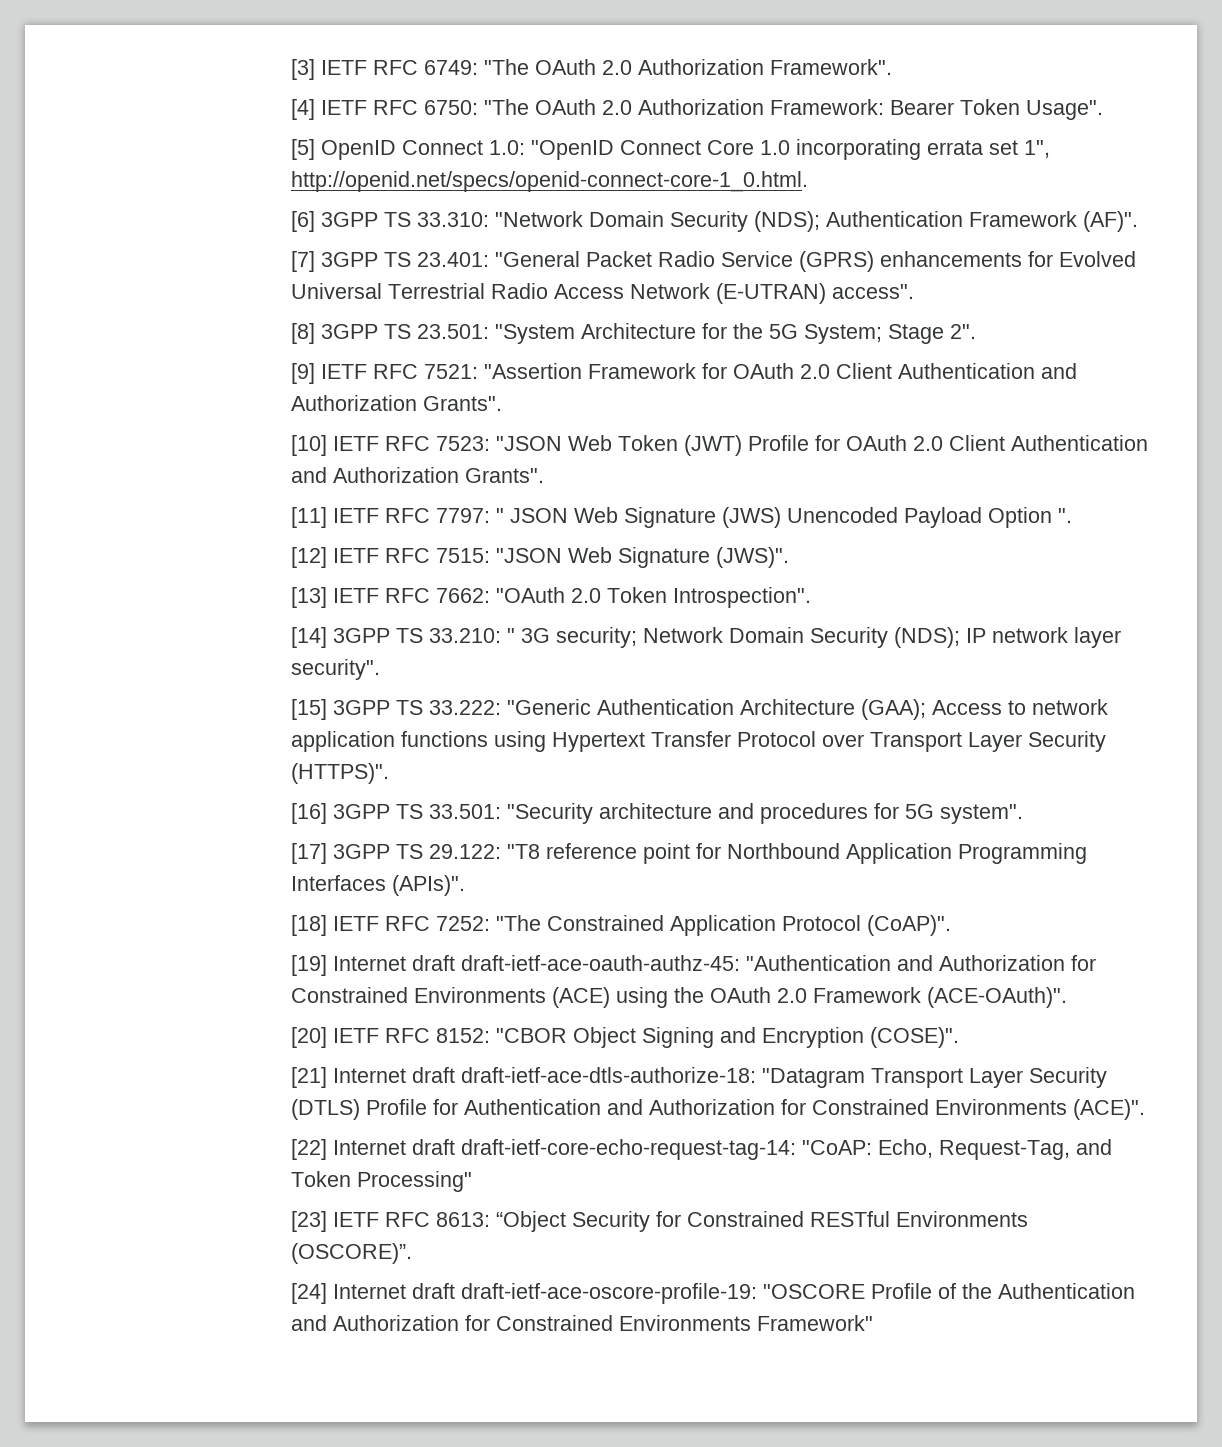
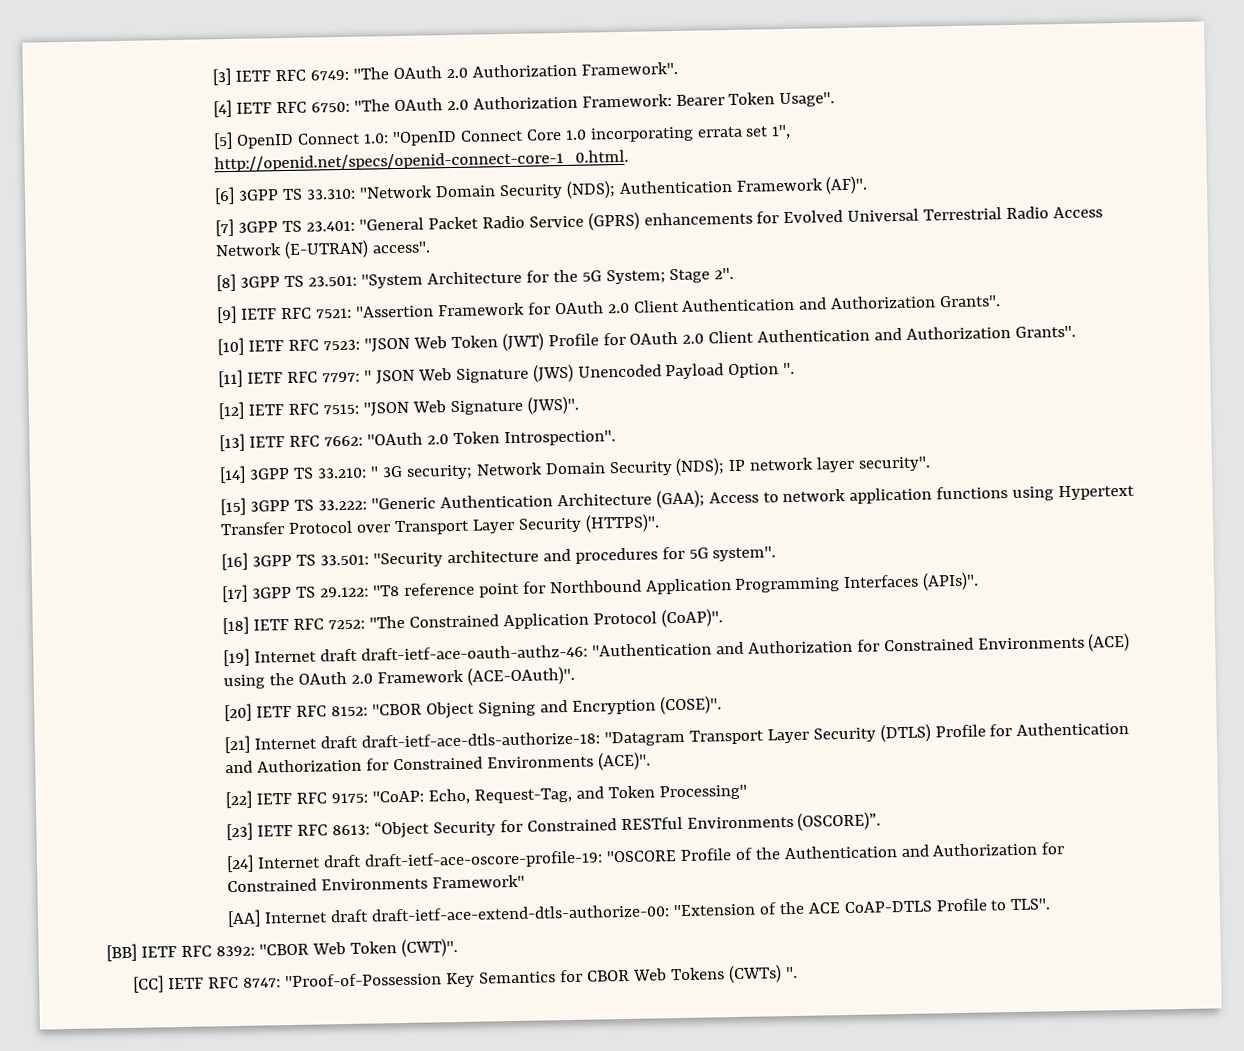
[460,955,740,971] draft-ietf-ace-oauth-authz-45: -> [360,644,588,661] draft-ietf-ace-oauth-authz-46:
[332,1139,796,1160] Internet draft draft-ietf-core-echo-request-tag-14: -> [255,792,368,805] IETF RFC 9175:
(873, 1323) none -> [226,898,1051,928] [106,938,458,962] [133,964,799,993] // [AA] Internet draft draft-ietf-ace-extend-dtls-authorize-00: "Extension of the ACE CoAP-DTLS Profile to TLS". // [BB] IETF RFC 8392: "CBOR Web Token (CWT)". // [CC] IETF RFC 8747: "Proof-of-Possession Key Semantics for CBOR Web Tokens (CWTs) ".

